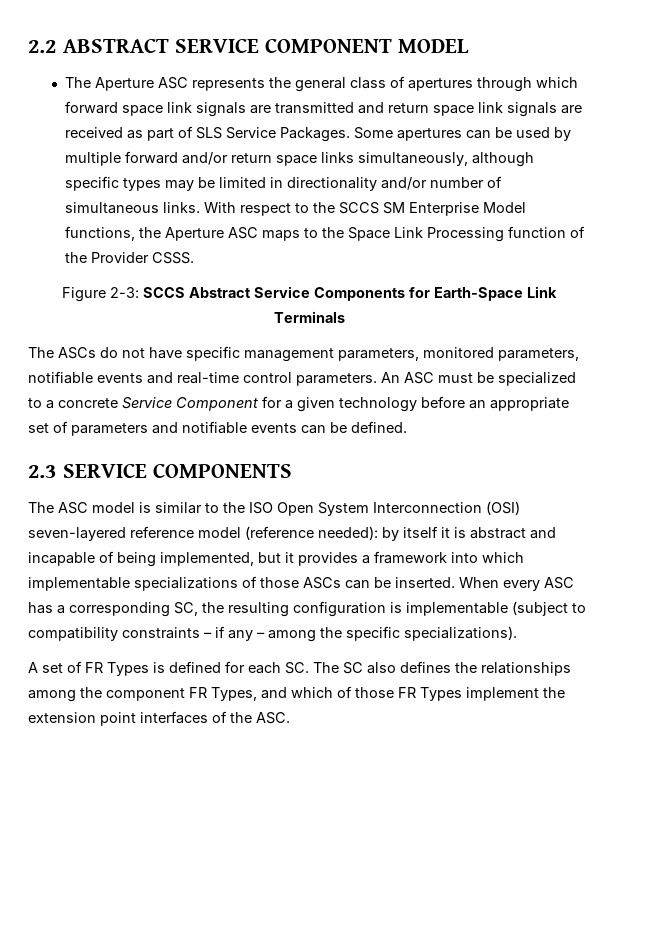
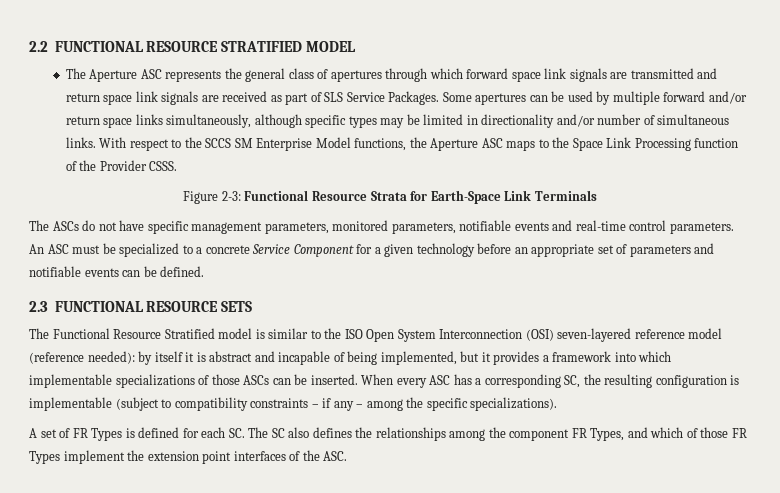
[63,38,393,53] ABSTRACT SERVICE COMPONENT -> [54,41,303,52] FUNCTIONAL RESOURCE STRATIFIED
[143,286,405,301] SCCS Abstract Service Components -> [244,190,407,201] Functional Resource Strata
[63,463,293,478] [28,502,88,514] SERVICE COMPONENTS // The ASC -> [54,301,253,312] [29,328,215,339] FUNCTIONAL RESOURCE SETS // The Functional Resource Stratified

